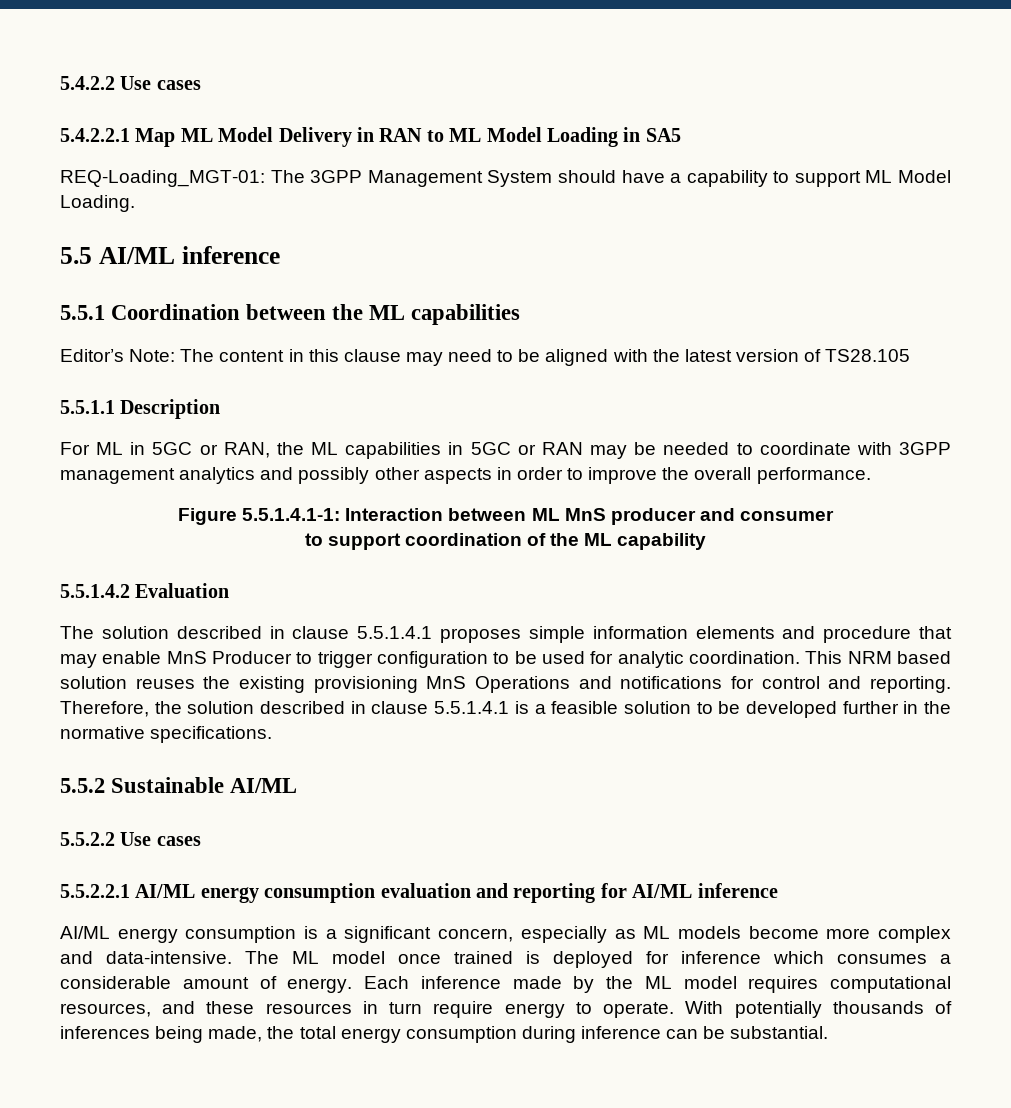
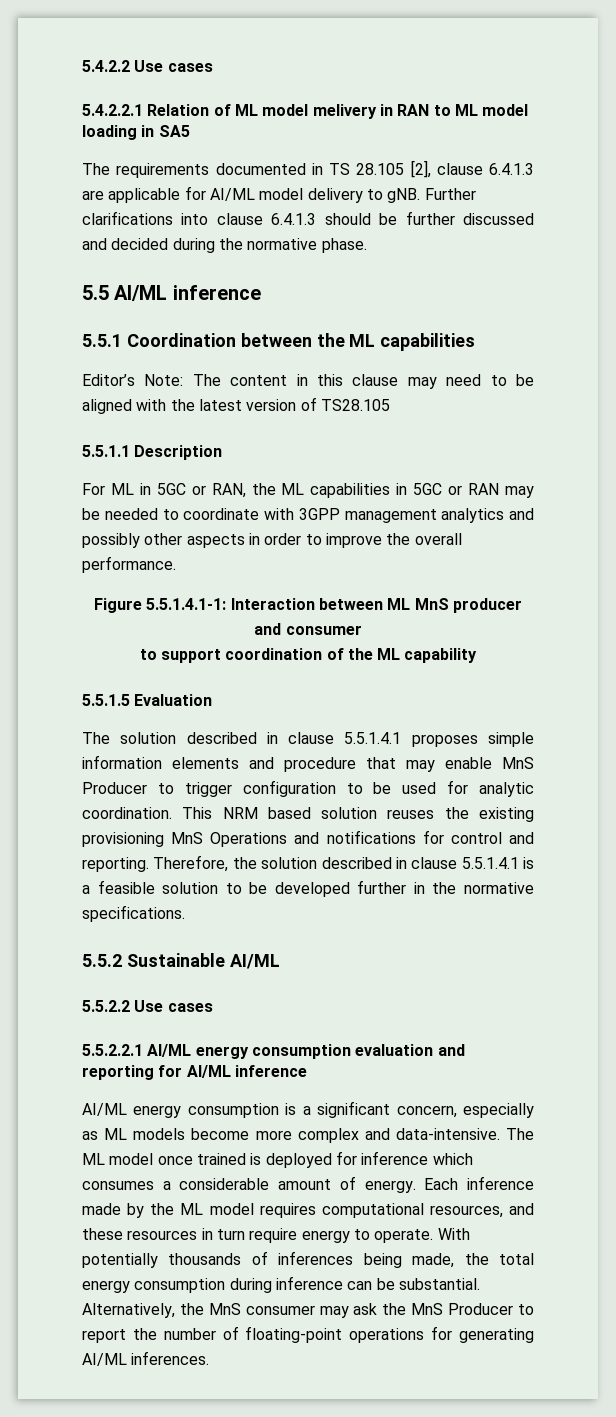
[135,127,352,147] Map ML Model Delivery -> [147,104,377,119] Relation of ML model melivery
[486,127,618,147] Model Loading -> [482,104,529,116] [82,125,137,140] model loading
[60,170,952,187] [60,195,135,212] REQ-Loading_MGT-01: The 3GPP Management System should have a capability to support ML Model Loading. -> [82,160,534,178] [82,186,476,203] [82,211,534,225] [82,238,367,253] The requirements documented in TS 28.105 [2], clause 6.4.1.3 are applicable for AI/ML model delivery to gNB. Further clarifications into clause 6.4.1.3 should be further discussed and decided during the normative phase.
[60,584,130,598] 5.5.1.4.2 -> [82,694,130,706] 5.5.1.5
(829, 1032) none -> [82,1303,535,1318] [82,1326,534,1343] [82,1351,210,1366] Alternatively, the MnS consumer may ask the MnS Producer to report the number of floating-point operations for generating AI/ML inferences.

